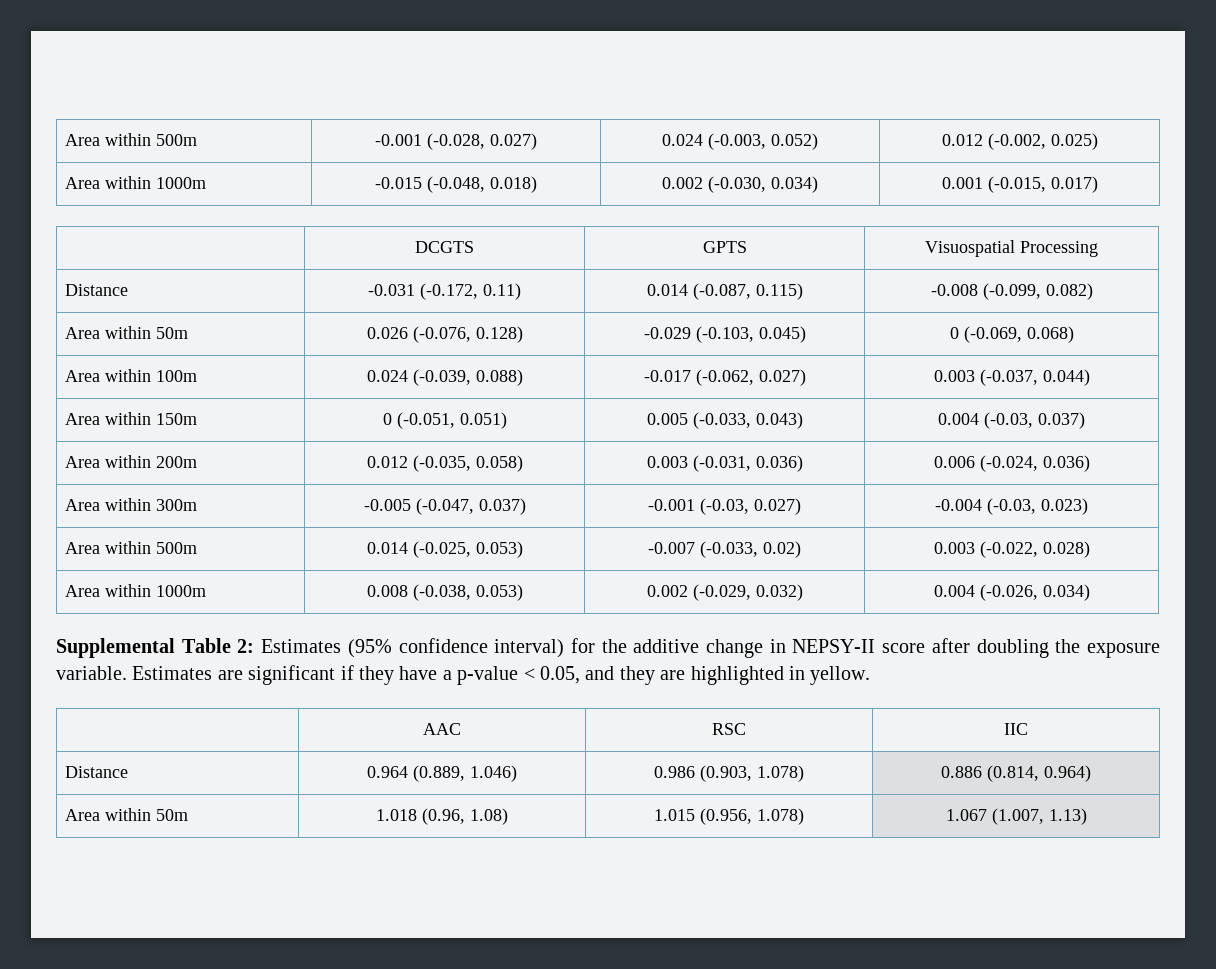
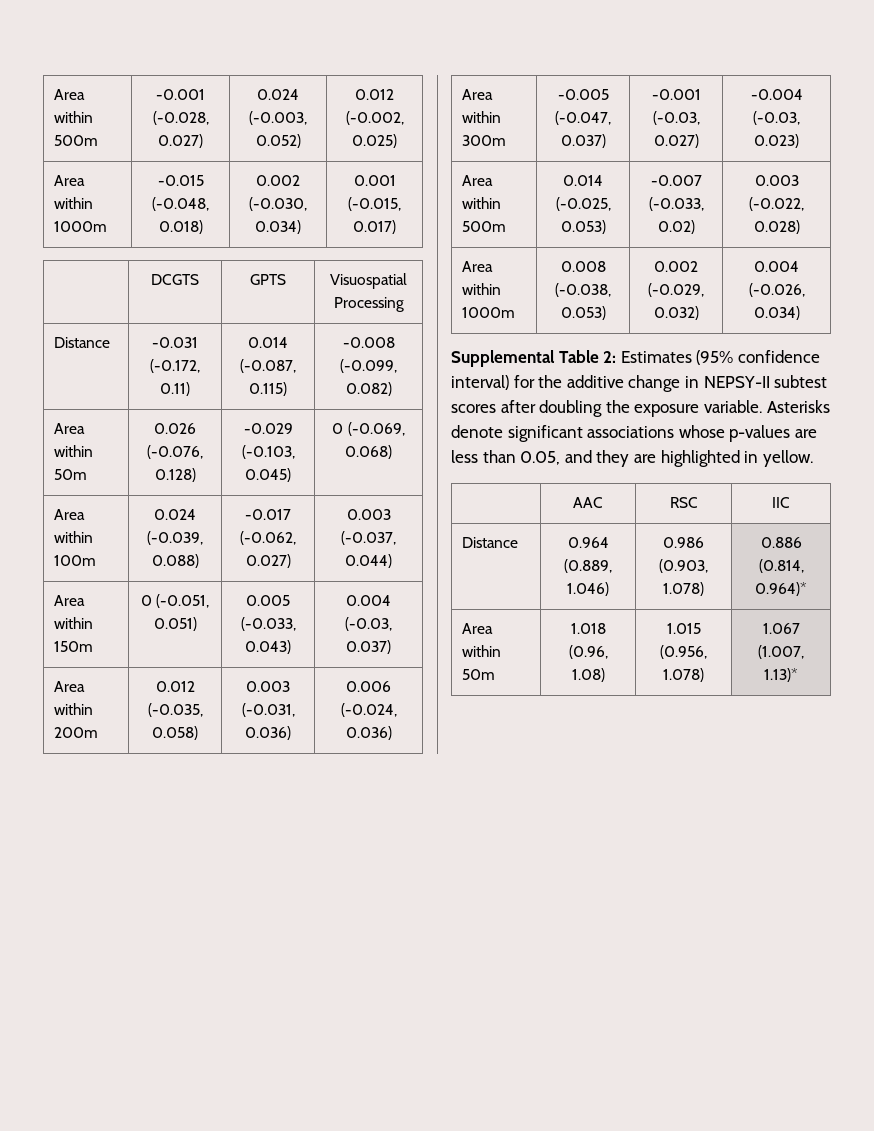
[882,643,926,653] score -> [774,375,828,388] [451,404,496,413] subtest scores
[132,665,535,685] Estimates are significant if they have a p-value < -> [766,400,830,413] [451,425,817,442] [451,450,516,463] Asterisks denote significant associations whose p-values are less than
[1044,765,1091,782] 0.964) -> [755,582,807,596] 0.964)*
[1048,808,1087,825] 1.13) -> [764,668,798,682] 1.13)*

